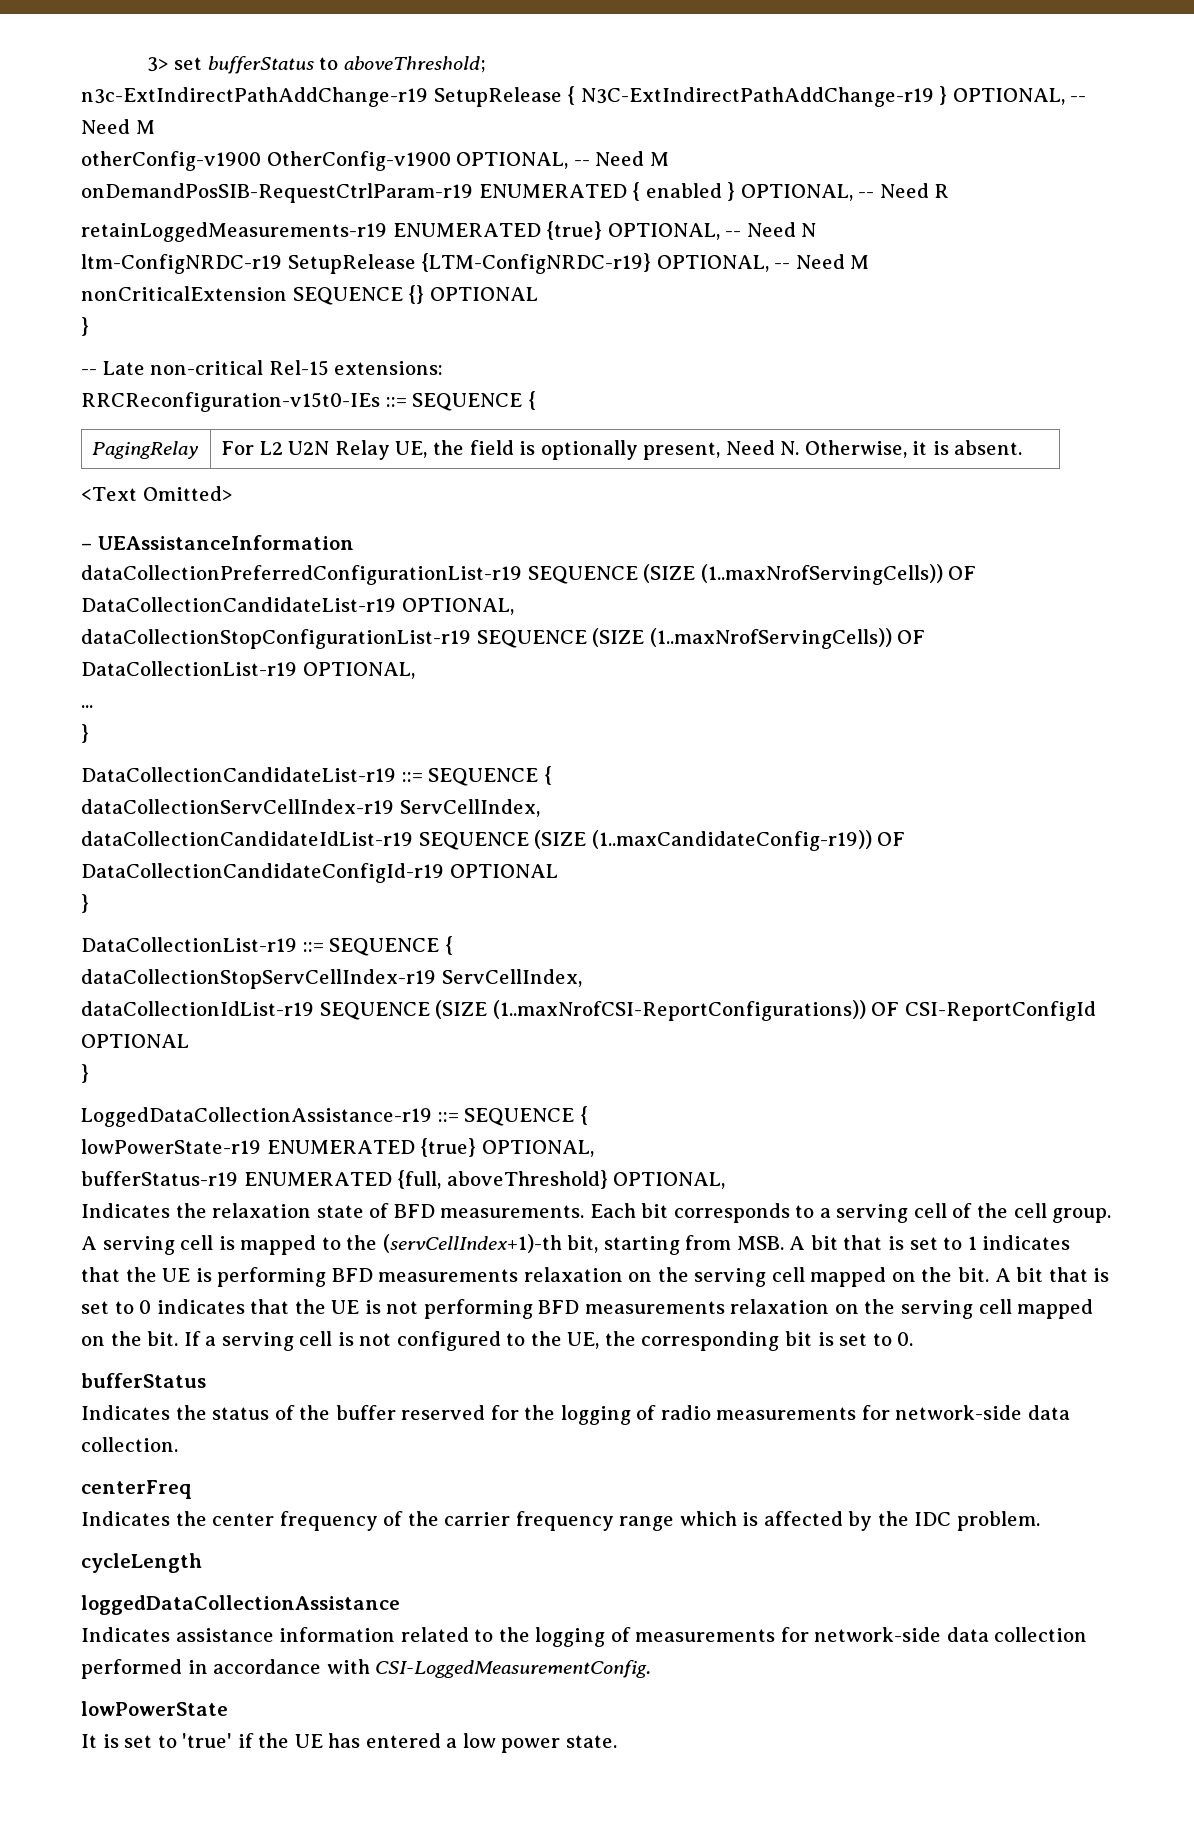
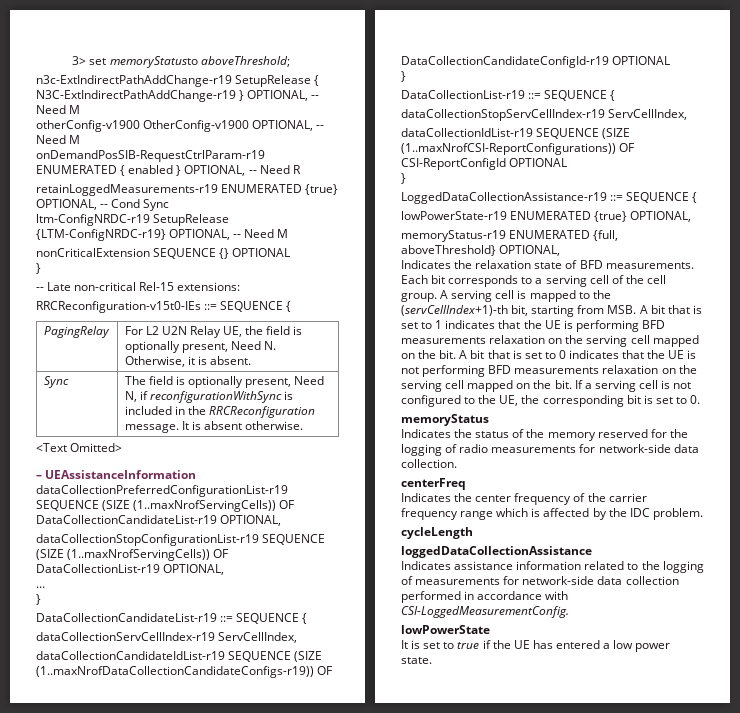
[207,56,339,74] bufferStatus to -> [109,56,198,68] memoryStatusto
[746,222,817,237] Need N -> [111,199,170,211] Cond Sync
(1023, 447) none -> [43,376,69,388] [124,376,325,388] [124,391,294,403] [124,406,316,418] [124,421,304,433] // Sync | The field is optionally present, Need N, if reconfigurationWithSync is included in the RRCReconfiguration message. It is absent otherwise.
[591,830,872,851] (1..maxCandidateConfig-r19)) -> [36,666,314,678] (1..maxNrofDataCollectionCandidateConfigs-r19))
[81,1171,238,1186] bufferStatus-r19 -> [401,230,506,242] memoryStatus-r19
[81,1373,206,1388] bufferStatus -> [401,414,489,426] memoryStatus
[335,1405,396,1420] buffer -> [547,432,596,441] memory
[182,1733,233,1748] 'true' -> [457,642,480,649] true

